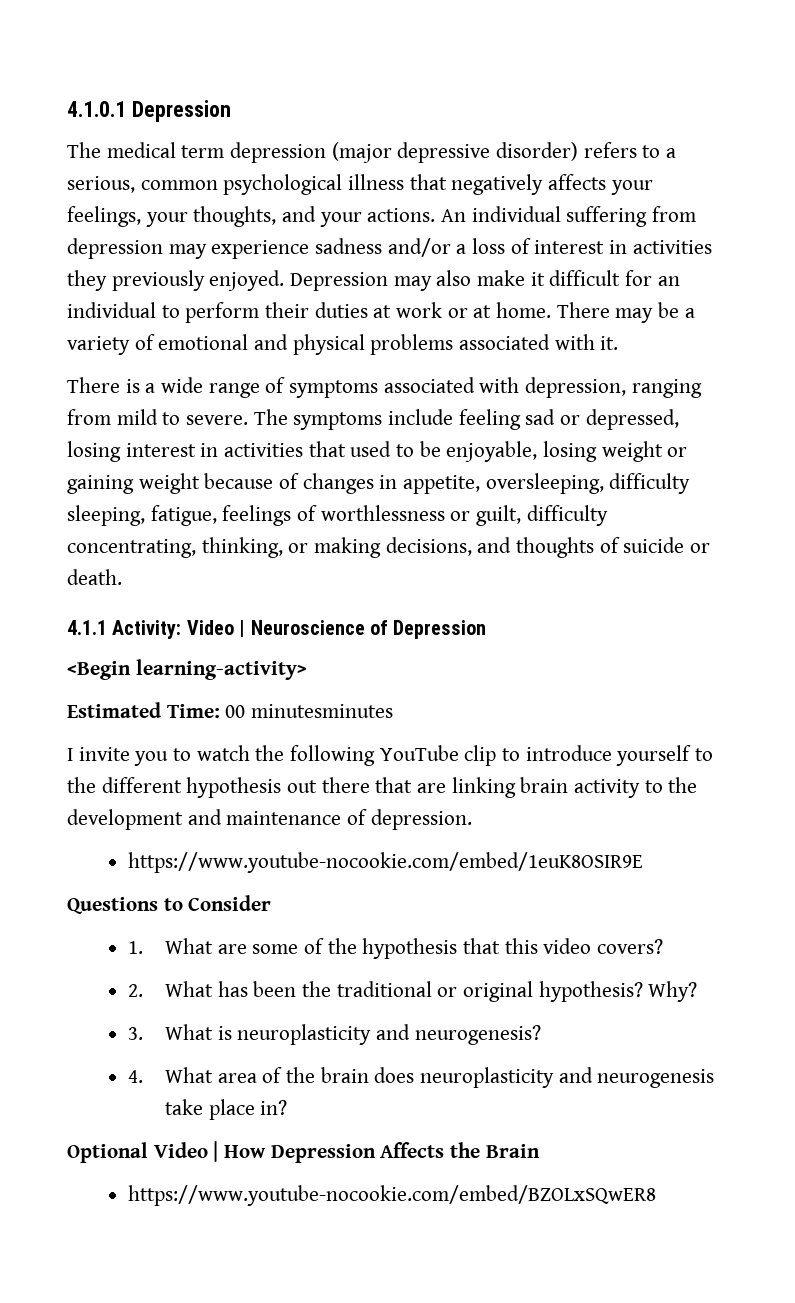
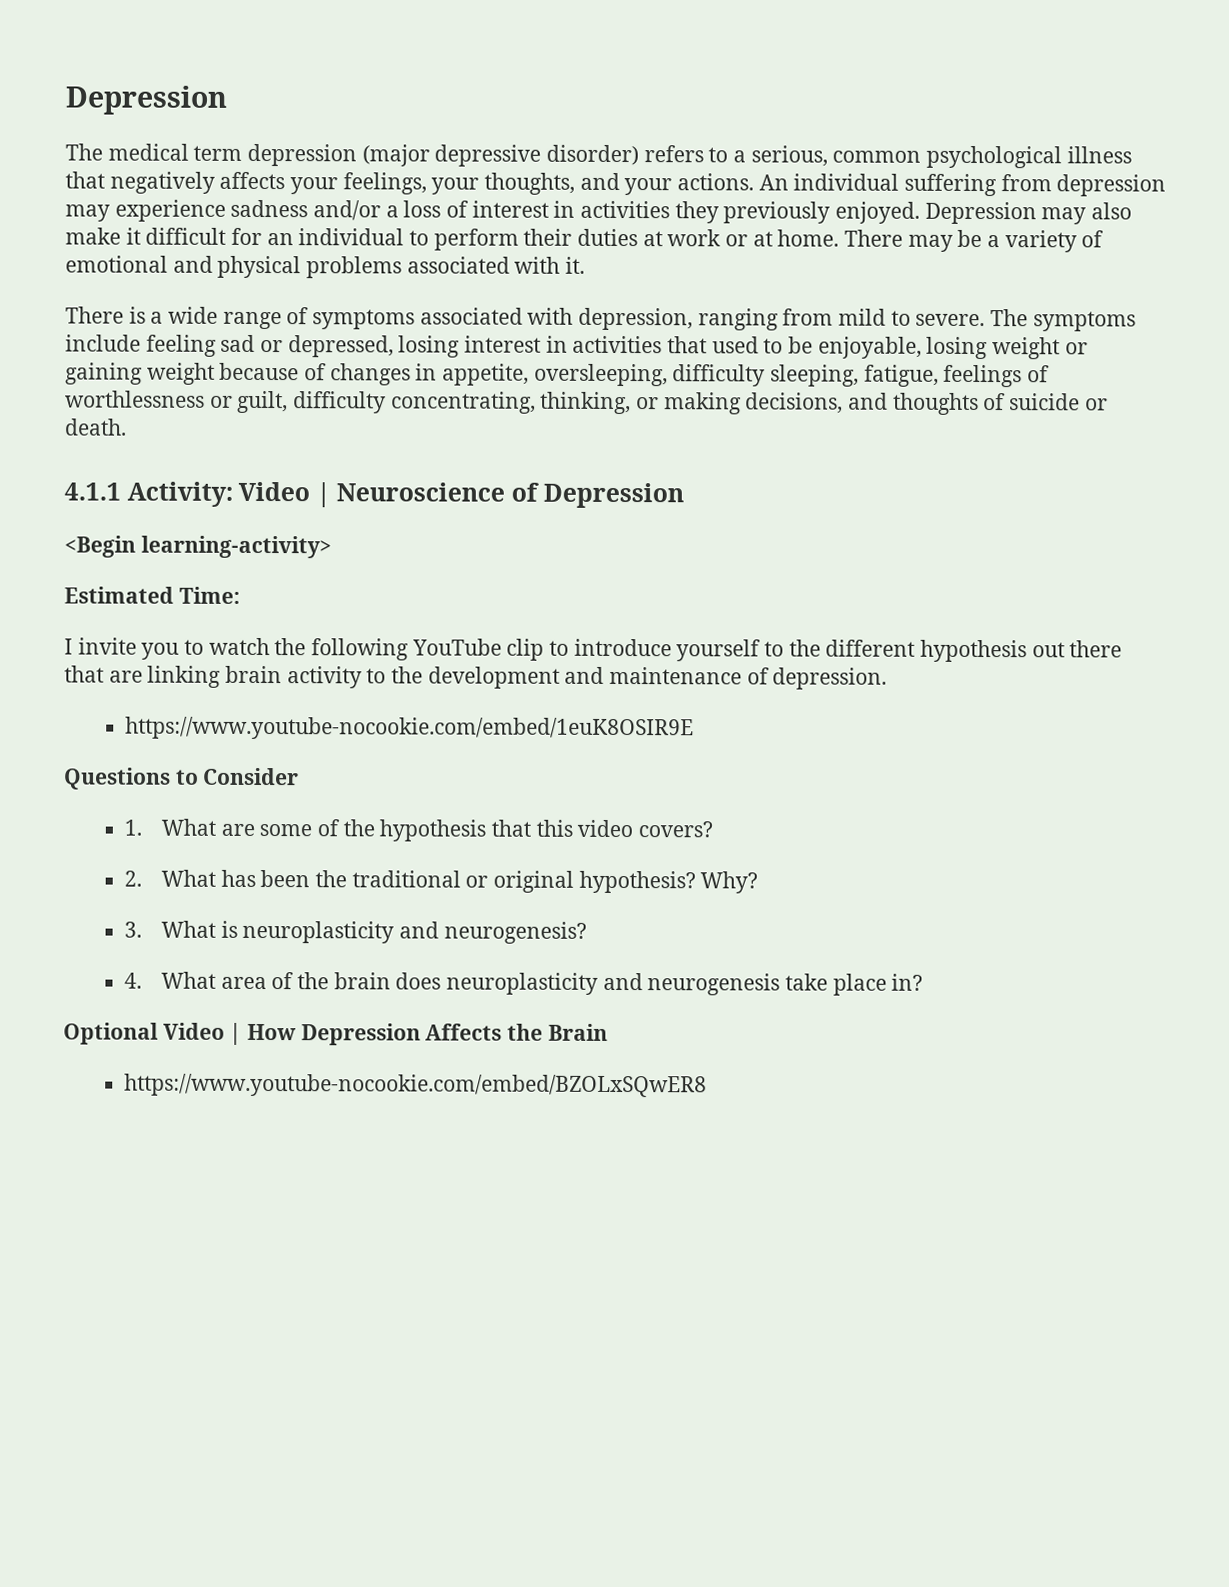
[67,101,126,117] 4.1.0.1 -> (65, 100) none
[225,704,394,718] 00 minutesminutes -> (240, 595) none

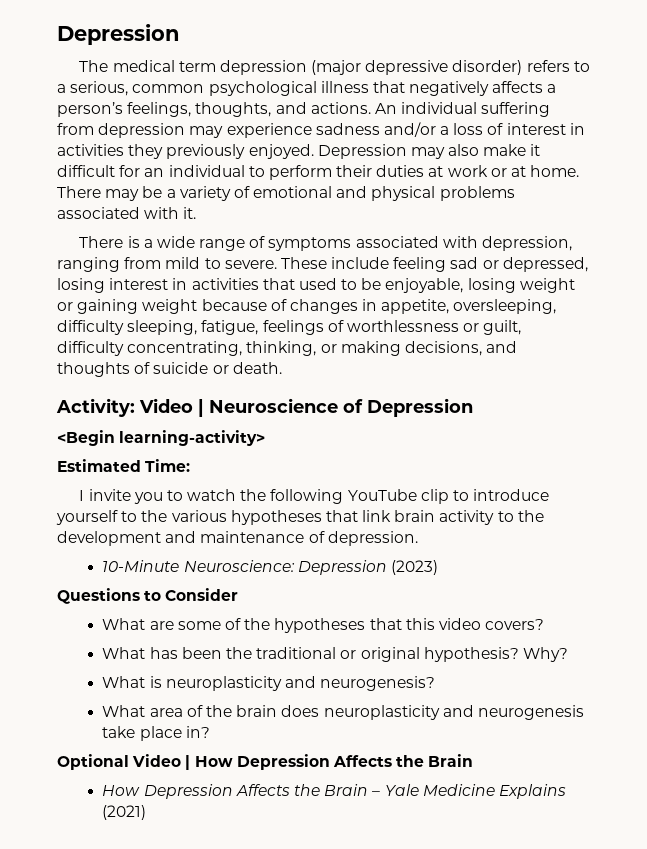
[290,172,480,195] your feelings, your -> [547,84,557,93] [57,102,192,117] a person’s feelings,
[624,178,673,196] your -> (307, 108) none
[990,309,1136,332] The symptoms -> [280,257,327,269] These
[64,482,121,501] 4.1.1 -> (282, 368) none
[825,639,1123,663] [64,665,222,688] different hypothesis out there that are linking -> [171,510,392,525] various hypotheses that link
[124,716,694,741] https://www.youtube-nocookie.com/embed/1euK8OSIR9E -> [102,560,438,575] 10-Minute Neuroscience: Depression (2023)
[123,819,142,836] 1. -> (239, 594) none
[379,819,487,842] hypothesis -> [274,618,366,633] hypotheses
[123,870,142,887] 2. -> (545, 624) none
[123,921,142,938] 3. -> (568, 654) none
[123,972,142,989] 4. -> (436, 683) none
[123,1073,707,1098] https://www.youtube-nocookie.com/embed/BZOLxSQwER8 -> [102,784,566,799] [102,805,147,820] How Depression Affects the Brain – Yale Medicine Explains (2021)

